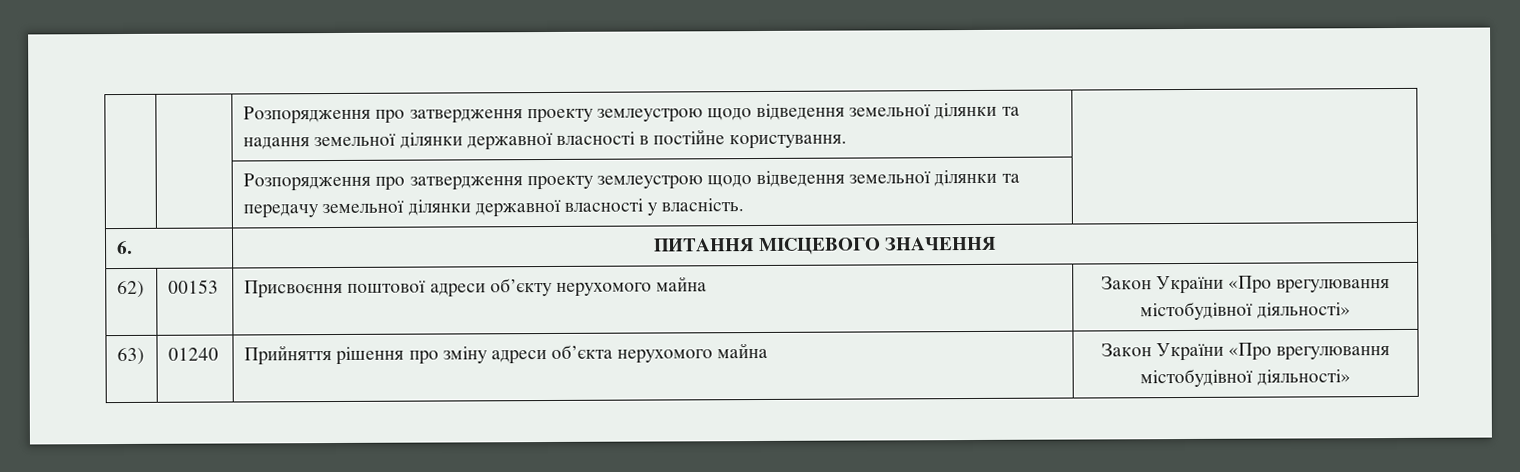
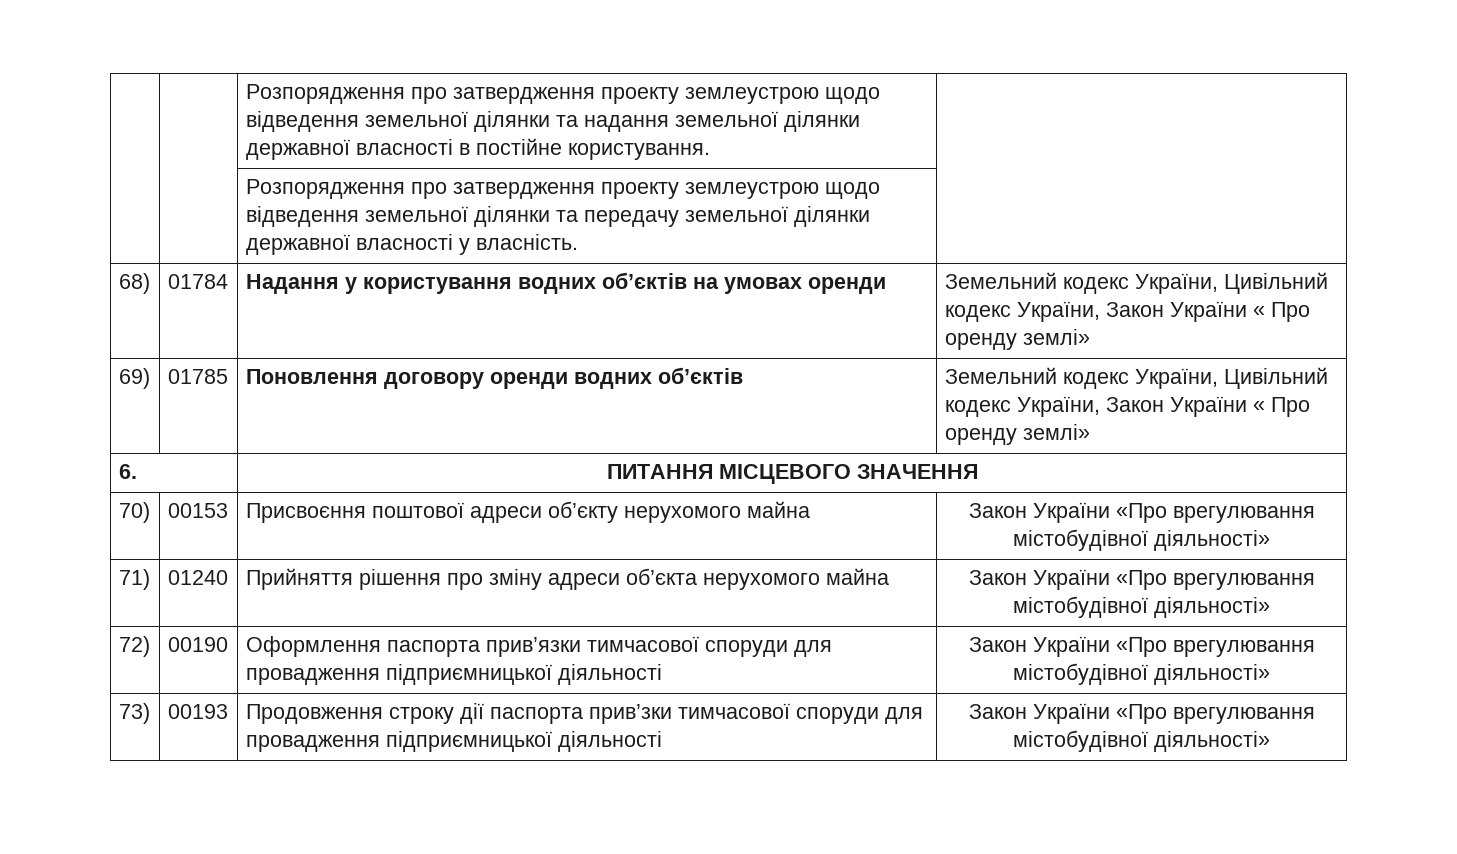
(745, 205) none -> [118,273,150,294] [167,274,228,289] [245,272,886,294] [944,272,1328,294] [944,301,1310,322] [944,329,1090,350] [118,368,150,389] [167,369,228,384] [245,367,743,389] [944,367,1328,389] [944,396,1310,417] [944,424,1090,445] // 68) | 01784 | Надання у користування водних об’єктів на умовах оренди | Земельний кодекс України, Цивільний кодекс України, Закон України « Про оренду землі» // 69) | 01785 | Поновлення договору оренди водних об’єктів | Земельний кодекс України, Цивільний кодекс України, Закон України « Про оренду землі»
[117,280,145,299] 62) -> [118,502,150,523] 70)
[117,347,145,366] 63) -> [118,569,150,590] 71)
(1351, 377) none -> [118,636,150,657] [167,637,228,652] [245,636,832,657] [245,664,662,685] [968,636,1315,657] [1013,663,1270,685] [118,703,150,724] [167,704,228,719] [245,703,923,724] [245,731,662,752] [968,703,1315,724] [1013,730,1270,752] // 72) | 00190 | Оформлення паспорта прив’язки тимчасової споруди для провадження підприємницької діяльності | Закон України «Про врегулювання містобудівної діяльності» // 73) | 00193 | Продовження строку дії паспорта прив’зки тимчасової споруди для провадження підприємницької діяльності | Закон України «Про врегулювання містобудівної діяльності»

